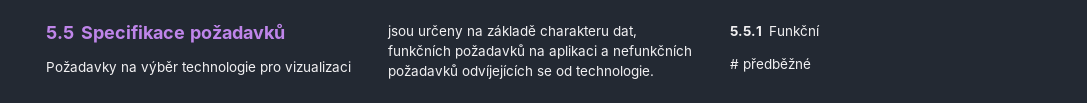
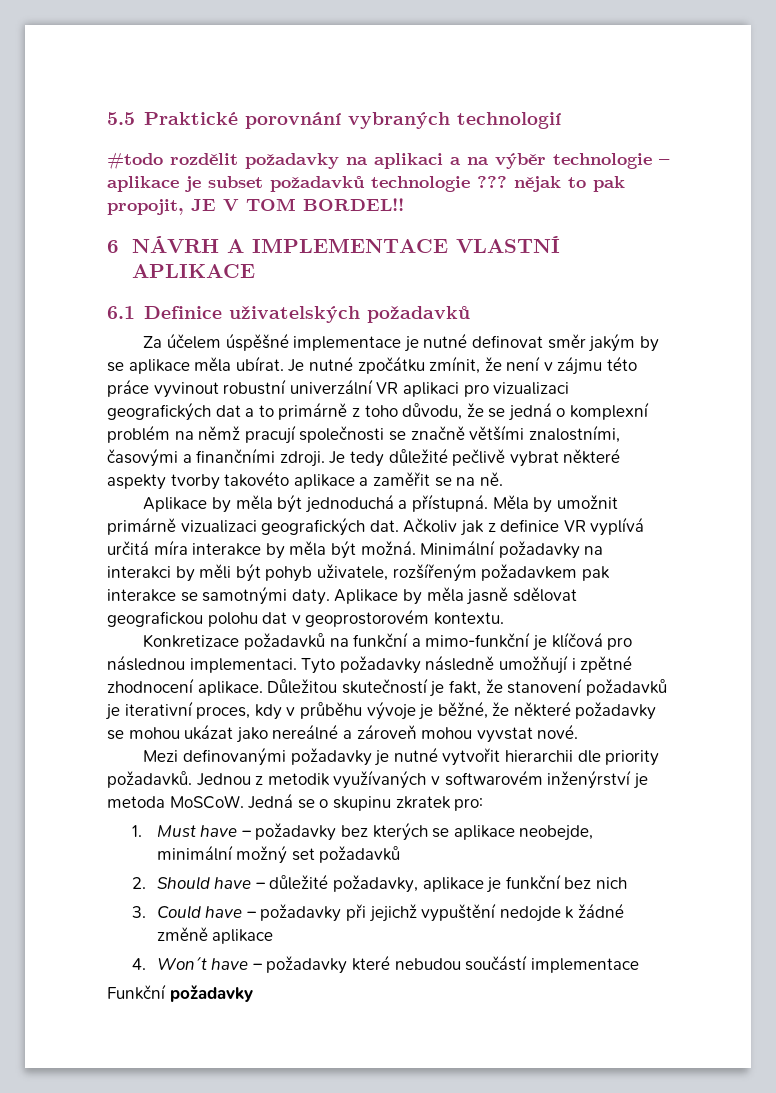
[80,23,285,43] [46,61,351,75] [387,25,637,39] [388,44,692,59] [388,64,654,79] [730,26,762,36] Specifikace požadavků // Požadavky na výběr technologie pro vizualizaci jsou určeny na základě charakteru dat, funkčních požadavků na aplikaci a nefunkčních požadavků odvíjejících se od technologie. // 5.5.1 -> [143,112,561,129] [107,152,670,170] [107,176,625,192] [107,198,404,215] [107,236,560,253] [131,264,255,278] [107,306,470,323] [143,333,659,352] [107,356,638,375] [107,379,570,398] [107,402,650,421] [107,425,620,444] [107,448,621,467] [107,471,503,490] [143,494,618,513] [107,517,645,536] [107,540,604,559] [107,563,610,582] [107,586,577,605] [107,609,504,627] [143,632,633,651] [107,655,633,674] [107,678,667,697] [105,701,657,720] [107,724,579,743] [143,747,660,766] [107,770,648,789] [107,793,484,811] [131,822,594,841] [156,845,401,864] [131,874,627,893] [131,903,624,922] [156,927,274,944] [131,955,639,974] Praktické porovnání vybraných technologií // #todo rozdělit požadavky na aplikaci a na výběr technologie – aplikace je subset požadavků technologie ??? nějak to pak propojit, JE V TOM BORDEL!! // 6 NÁVRH A IMPLEMENTACE VLASTNÍ APLIKACE // 6.1 Definice uživatelských požadavků // Za účelem úspěšné implementace je nutné definovat směr jakým by se aplikace měla ubírat. Je nutné zpočátku zmínit, že není v zájmu této práce vyvinout robustní univerzální VR aplikaci pro vizualizaci geografických dat a to primárně z toho důvodu, že se jedná o komplexní problém na němž pracují společnosti se značně většími znalostními, časovými a finančními zdroji. Je tedy důležité pečlivě vybrat některé aspekty tvorby takovéto aplikace a zaměřit se na ně. // Aplikace by měla být jednoduchá a přístupná. Měla by umožnit primárně vizualizaci geografických dat. Ačkoliv jak z definice VR vyplívá určitá míra interakce by měla být možná. Minimální požadavky na interakci by měli být pohyb uživatele, rozšířeným požadavkem pak interakce se samotnými daty. Aplikace by měla jasně sdělovat geografickou polohu dat v geoprostorovém kontextu. // Konkretizace požadavků na funkční a mimo-funkční je klíčová pro následnou implementaci. Tyto požadavky následně umožňují i zpětné zhodnocení aplikace. Důležitou skutečností je fakt, že stanovení požadavků je iterativní proces, kdy v průběhu vývoje je běžné, že některé požadavky se mohou ukázat jako nereálné a zároveň mohou vyvstat nové. // Mezi definovanými požadavky je nutné vytvořit hierarchii dle priority požadavků. Jednou z metodik využívaných v softwarovém inženýrství je metoda MoSCoW. Jedná se o skupinu zkratek pro: // 1. Must have – požadavky bez kterých se aplikace neobejde, minimální možný set požadavků // 2. Should have – důležité požadavky, aplikace je funkční bez nich // 3. Could have – požadavky při jejichž vypuštění nedojde k žádné změně aplikace // 4. Won´t have – požadavky které nebudou součástí implementace //
[730,58,811,72] // # předběžné -> [169,984,253,1002] požadavky

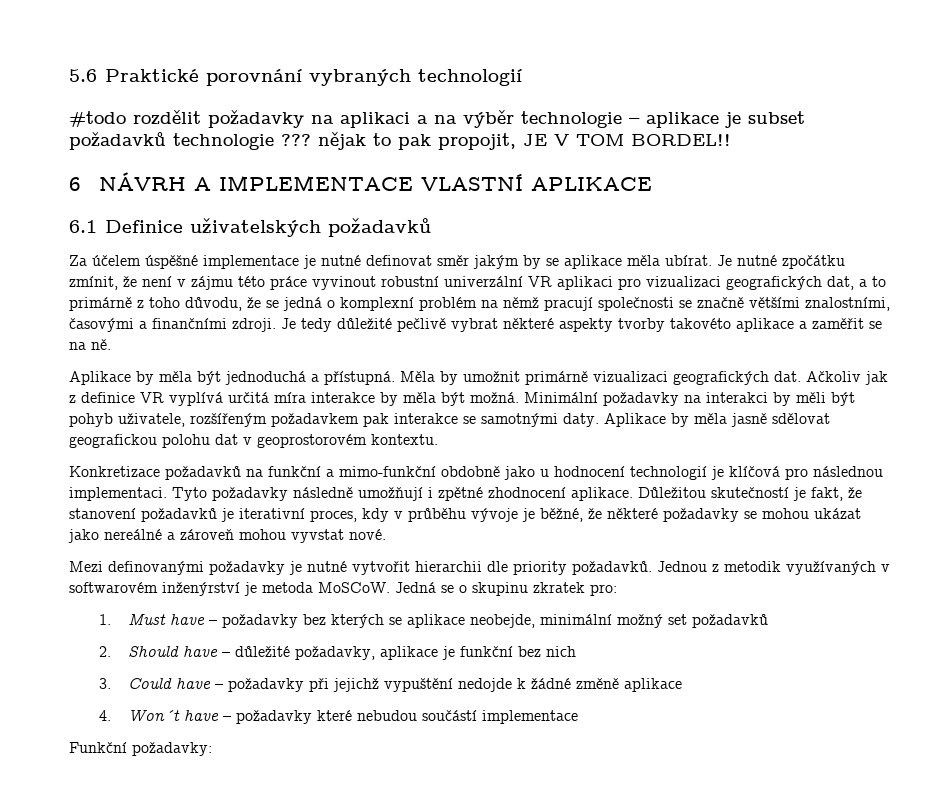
[107,112,135,125] 5.5 -> [69,69,97,82] 5.6
[215,405,241,417] dat -> [827,276,854,290] dat,
(531, 640) none -> [441,466,707,480] obdobně jako u hodnocení technologií
[169,984,253,1002] požadavky -> [132,742,212,756] požadavky:

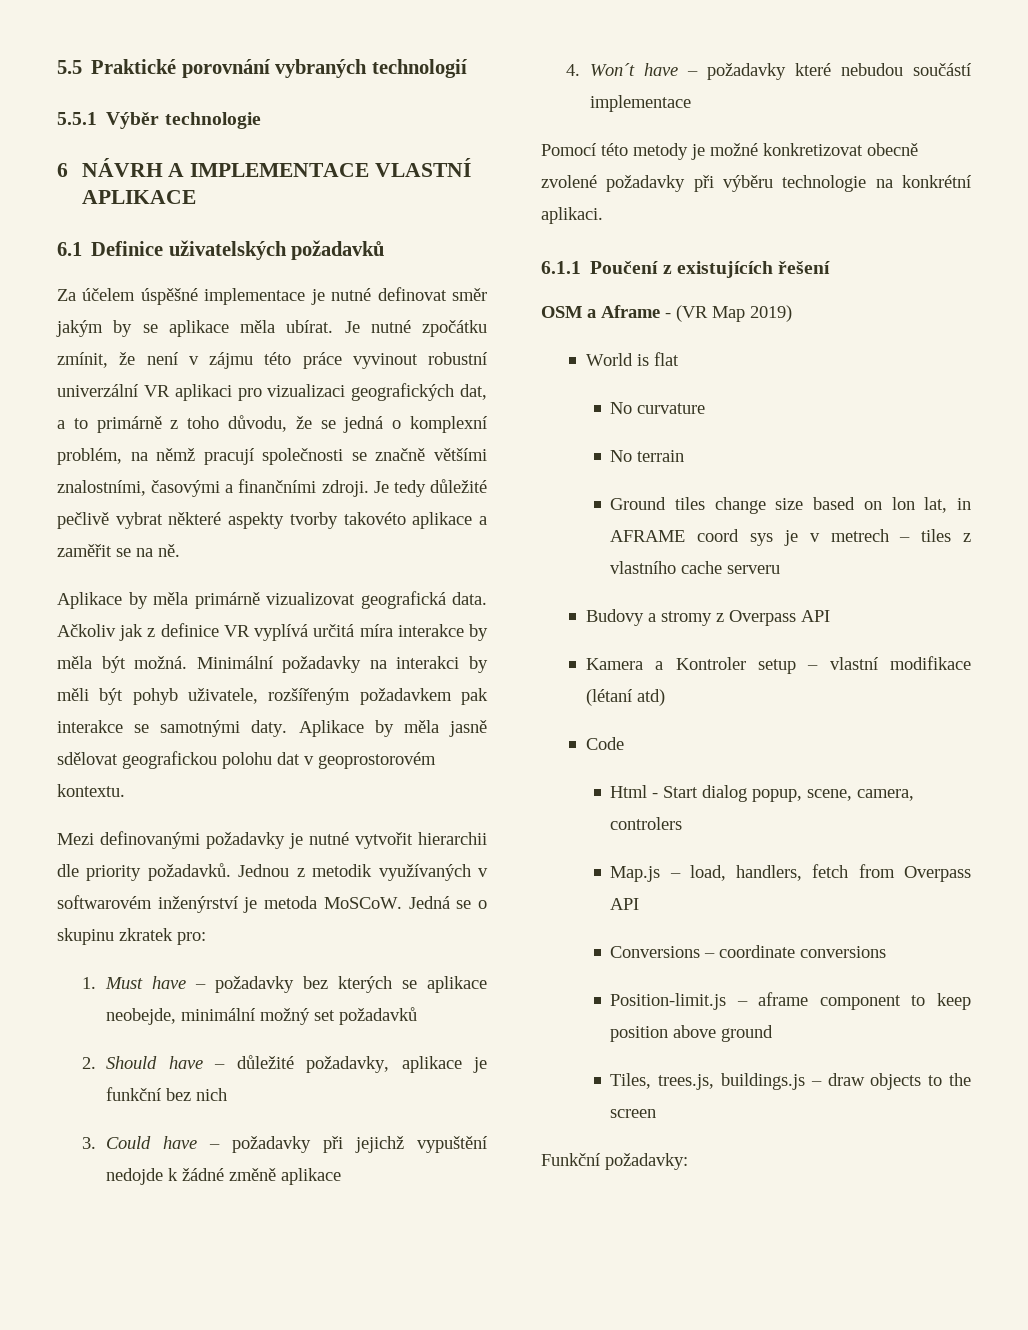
[69,69,97,82] 5.6 -> [57,60,82,74] 5.5
[69,109,805,128] [69,131,731,150] #todo rozdělit požadavky na aplikaci a na výběr technologie – aplikace je subset požadavků technologie ??? nějak to pak propojit, JE V TOM BORDEL!! -> [57,112,261,129] 5.5.1 Výběr technologie
[419,297,477,311] problém -> [57,448,122,465] problém,
[197,371,801,385] být jednoduchá a přístupná. Měla by umožnit primárně vizualizaci geografických dat. -> [194,591,487,609] primárně vizualizovat geografická data.
[69,466,883,480] [69,487,862,501] [69,508,861,522] [68,529,386,543] // Konkretizace požadavků na funkční a mimo-funkční obdobně jako u hodnocení technologií je klíčová pro následnou implementaci. Tyto požadavky následně umožňují i zpětné zhodnocení aplikace. Důležitou skutečností je fakt, že stanovení požadavků je iterativní proces, kdy v průběhu vývoje je běžné, že některé požadavky se mohou ukázat jako nereálné a zároveň mohou vyvstat nové. -> (125, 790) none
(579, 717) none -> [541,143,918,160] [541,175,971,192] [541,207,603,224] [541,261,831,278] [541,305,792,322] [585,352,679,366] [610,402,706,414] [610,450,685,462] [610,497,971,514] [610,529,971,546] [610,561,781,574] [585,609,830,626] [585,656,971,674] [585,689,665,706] [585,737,624,750] [610,785,915,802] [610,817,683,830] [610,864,971,882] [610,898,640,910] [610,945,887,958] [610,992,971,1010] [610,1025,774,1042] [610,1073,971,1090] [610,1109,657,1118] // Pomocí této metody je možné konkretizovat obecně zvolené požadavky při výběru technologie na konkrétní aplikaci. // 6.1.1 Poučení z existujících řešení // OSM a Aframe - (VR Map 2019) // World is flat // No curvature // No terrain // Ground tiles change size based on lon lat, in AFRAME coord sys je v metrech – tiles z vlastního cache serveru // Budovy a stromy z Overpass API // Kamera a Kontroler setup – vlastní modifikace (létaní atd) // Code // Html - Start dialog popup, scene, camera, controlers // Map.js – load, handlers, fetch from Overpass API // Conversions – coordinate conversions // Position-limit.js – aframe component to keep position above ground // Tiles, trees.js, buildings.js – draw objects to the screen

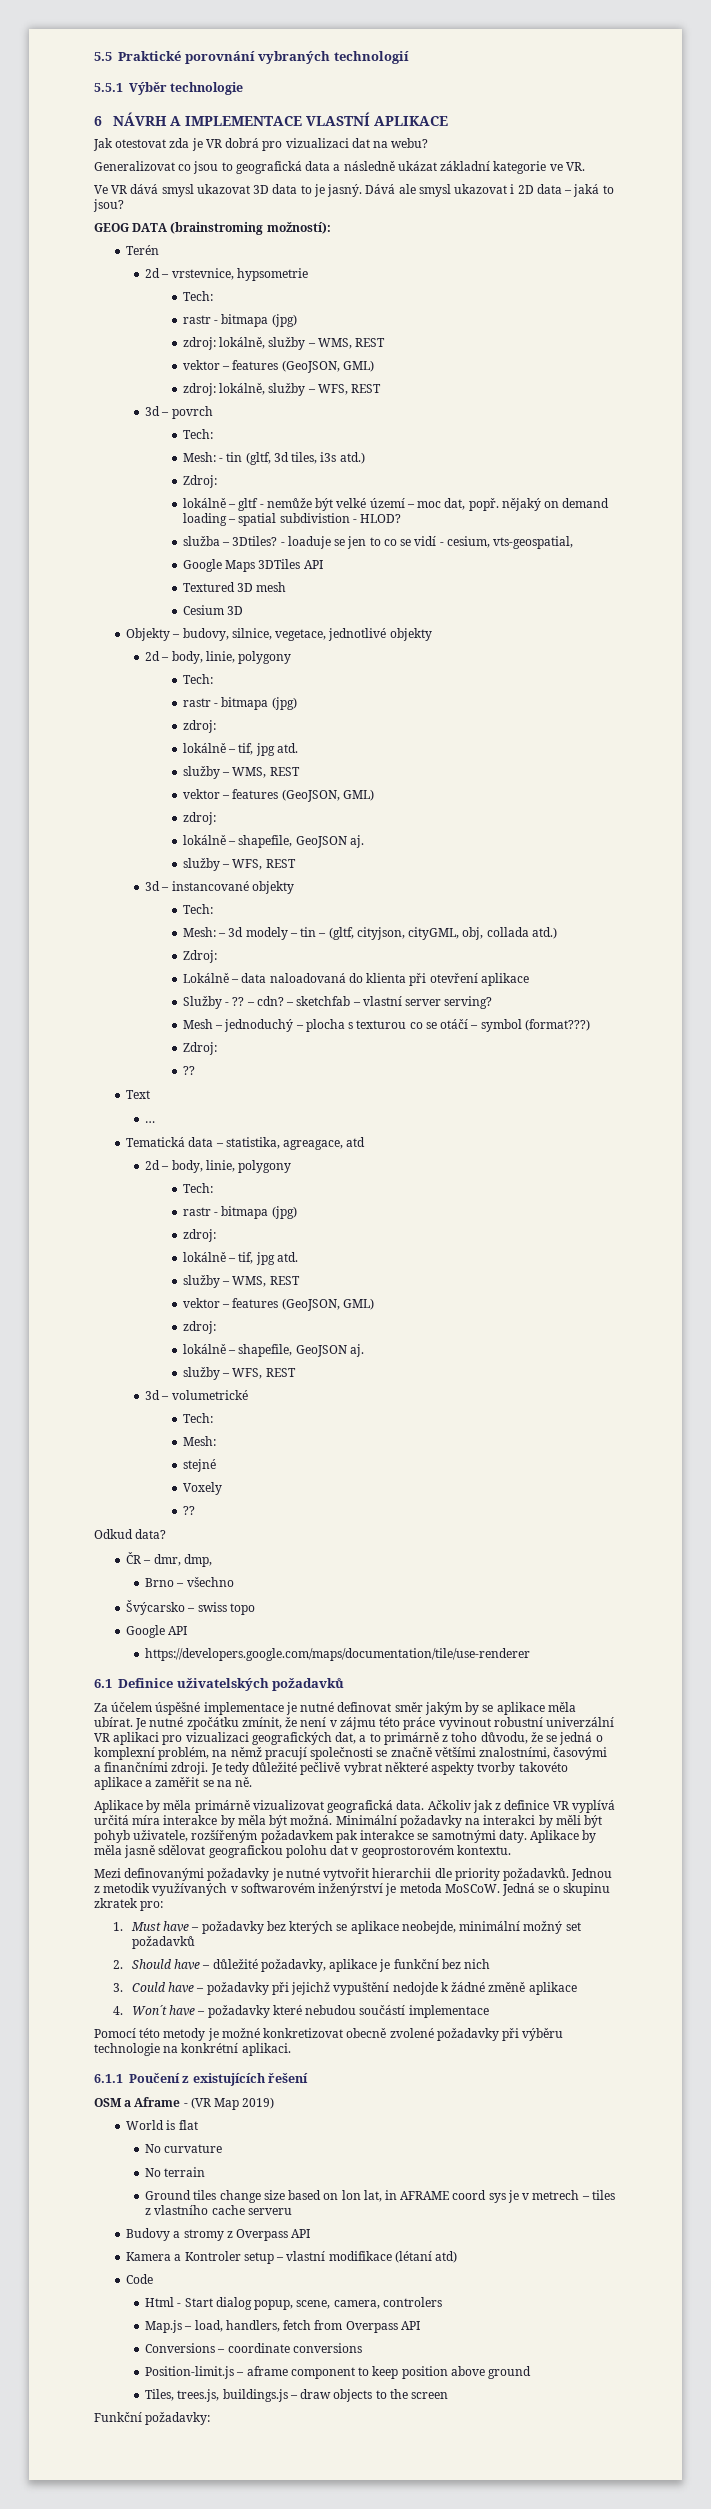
(196, 197) none -> [93,138,429,151] [94,161,585,174] [94,184,614,197] [93,199,124,212] [94,222,331,235] [126,245,160,255] [145,268,308,281] [182,291,213,301] [182,314,297,327] [182,337,386,350] [182,360,374,373] [182,383,382,396] [145,406,213,419] [182,429,213,439] [182,452,365,465] [182,475,217,488] [182,498,610,511] [182,513,402,526] [182,536,574,549] [182,559,323,572] [182,582,287,592] [182,605,244,615] [126,628,432,641] [145,651,292,664] [182,674,213,684] [182,697,297,710] [182,720,216,733] [182,743,298,756] [182,766,300,779] [182,789,374,802] [182,812,216,825] [182,835,364,848] [182,858,296,871] [145,881,294,894] [182,904,213,914] [182,927,557,940] [182,950,217,963] [182,973,529,986] [182,996,493,1009] [182,1019,590,1032] [182,1042,217,1055] [182,1066,195,1075] [126,1090,151,1099] [145,1121,156,1123] [126,1137,366,1150] [145,1160,292,1173] [182,1183,213,1193] [182,1206,297,1219] [182,1229,216,1242] [182,1252,298,1265] [182,1275,300,1288] [182,1298,374,1311] [182,1321,216,1334] [182,1344,364,1357] [182,1367,296,1380] [145,1390,248,1400] [182,1413,213,1423] [182,1436,216,1446] [182,1459,216,1472] [182,1482,222,1495] [182,1506,195,1515] [94,1529,167,1539] [126,1552,212,1567] [145,1577,234,1587] [126,1600,255,1615] [126,1625,188,1638] [145,1648,531,1661] // Jak otestovat zda je VR dobrá pro vizualizaci dat na webu? // Generalizovat co jsou to geografická data a následně ukázat základní kategorie ve VR. // Ve VR dává smysl ukazovat 3D data to je jasný. Dává ale smysl ukazovat i 2D data – jaká to jsou? // GEOG DATA (brainstroming možností): // Terén // 2d – vrstevnice, hypsometrie // Tech: // rastr - bitmapa (jpg) // zdroj: lokálně, služby – WMS, REST // vektor – features (GeoJSON, GML) // zdroj: lokálně, služby – WFS, REST // 3d – povrch // Tech: // Mesh: - tin (gltf, 3d tiles, i3s atd.) // Zdroj: // lokálně – gltf - nemůže být velké území – moc dat, popř. nějaký on demand loading – spatial subdivistion - HLOD? // služba – 3Dtiles? - loaduje se jen to co se vidí - cesium, vts-geospatial, // Google Maps 3DTiles API // Textured 3D mesh // Cesium 3D // Objekty – budovy, silnice, vegetace, jednotlivé objekty // 2d – body, linie, polygony // Tech: // rastr - bitmapa (jpg) // zdroj: // lokálně – tif, jpg atd. // služby – WMS, REST // vektor – features (GeoJSON, GML) // zdroj: // lokálně – shapefile, GeoJSON aj. // služby – WFS, REST // 3d – instancované objekty // Tech: // Mesh: – 3d modely – tin – (gltf, cityjson, cityGML, obj, collada atd.) // Zdroj: // Lokálně – data naloadovaná do klienta při otevření aplikace // Služby - ?? – cdn? – sketchfab – vlastní server serving? // Mesh – jednoduchý – plocha s texturou co se otáčí – symbol (format???) // Zdroj: // ?? // Text // … // Tematická data – statistika, agreagace, atd // 2d – body, linie, polygony // Tech: // rastr - bitmapa (jpg) // zdroj: // lokálně – tif, jpg atd. // služby – WMS, REST // vektor – features (GeoJSON, GML) // zdroj: // lokálně – shapefile, GeoJSON aj. // služby – WFS, REST // 3d – volumetrické // Tech: // Mesh: // stejné // Voxely // ?? // Odkud data? // ČR – dmr, dmp, // Brno – všechno // Švýcarsko – swiss topo // Google API // https://developers.google.com/maps/documentation/tile/use-renderer

